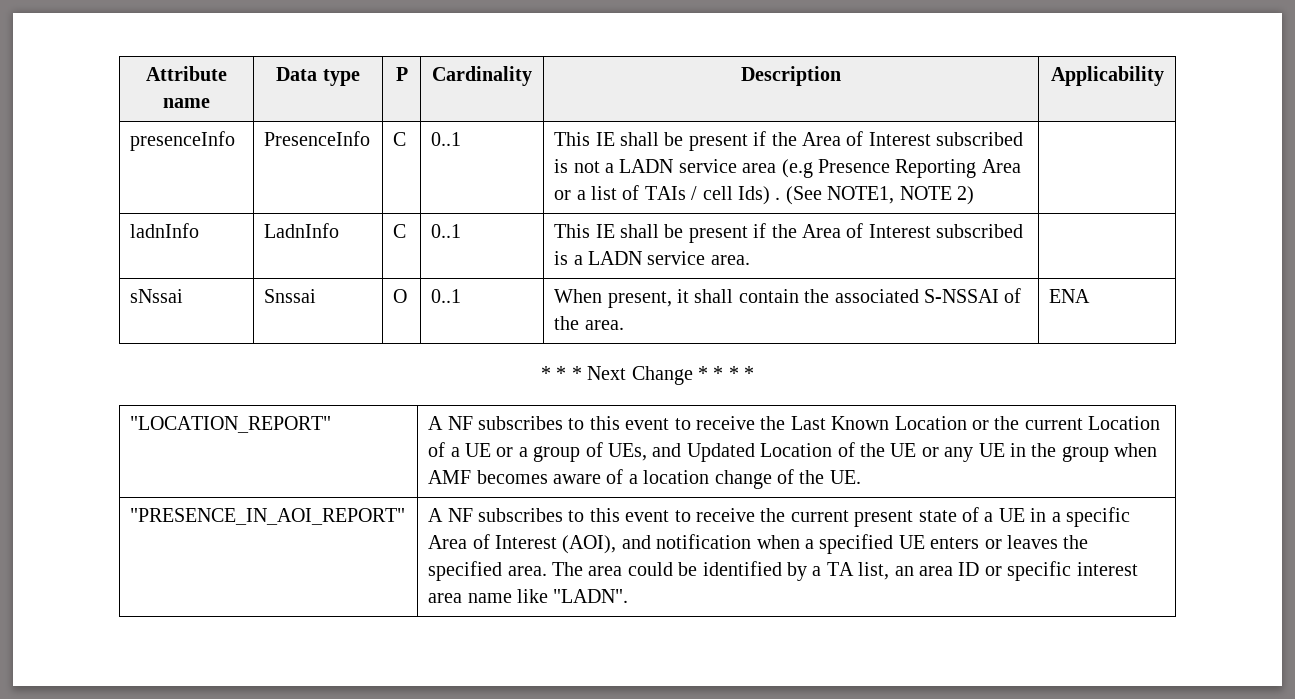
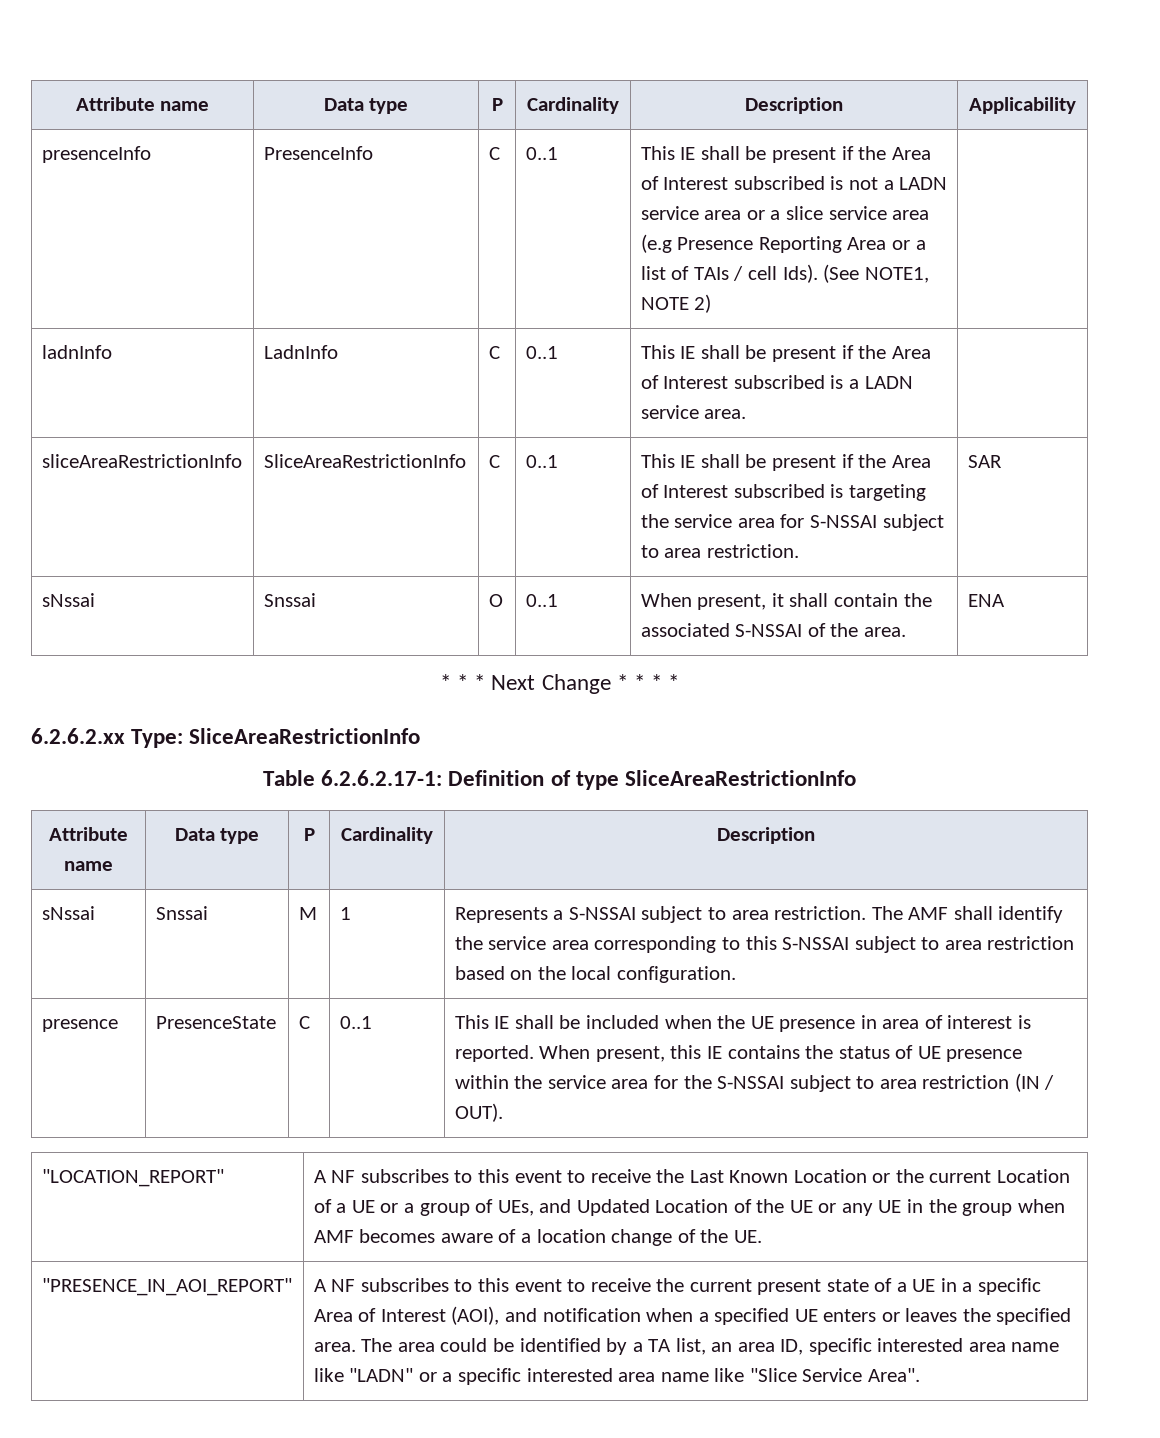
(777, 168) none -> [746,206,930,220] or a slice service area
[737,186,781,205] Ids) . -> [782,264,818,283] Ids).
(750, 260) none -> [41,454,242,468] [263,454,466,468] [488,455,500,468] [525,455,558,468] [640,454,931,471] [640,484,927,501] [640,514,944,531] [640,544,799,558] [967,455,1002,468] // sliceAreaRestrictionInfo | SliceAreaRestrictionInfo | C | 0..1 | This IE shall be present if the Area of Interest subscribed is targeting the service area for S-NSSAI subject to area restriction. | SAR
(755, 373) none -> [31,728,421,748] [262,770,857,790] [49,827,128,841] [64,861,113,871] [174,828,260,844] [303,828,315,841] [341,827,433,844] [717,827,816,844] [41,906,95,920] [155,906,208,920] [298,907,317,920] [339,907,351,920] [454,906,1064,923] [454,936,1075,953] [454,966,737,983] [41,1019,118,1032] [155,1016,276,1029] [298,1016,310,1029] [339,1016,372,1029] [454,1015,1031,1032] [454,1045,1023,1062] [454,1073,1055,1092] [454,1103,503,1122] // 6.2.6.2.xx Type: SliceAreaRestrictionInfo // Table 6.2.6.2.17-1: Definition of type SliceAreaRestrictionInfo // Attribute name | Data type | P | Cardinality | Description // sNssai | Snssai | M | 1 | Represents a S-NSSAI subject to area restriction. The AMF shall identify the service area corresponding to this S-NSSAI subject to area restriction based on the local configuration. // presence | PresenceState | C | 0..1 | This IE shall be included when the UE presence in area of interest is reported. When present, this IE contains the status of UE presence within the service area for the S-NSSAI subject to area restriction (IN / OUT).
[958,561,1138,581] [428,589,629,603] ID or specific interest area name like "LADN". -> [780,1338,1060,1355] [313,1368,920,1385] ID, specific interested area name like "LADN" or a specific interested area name like "Slice Service Area".

